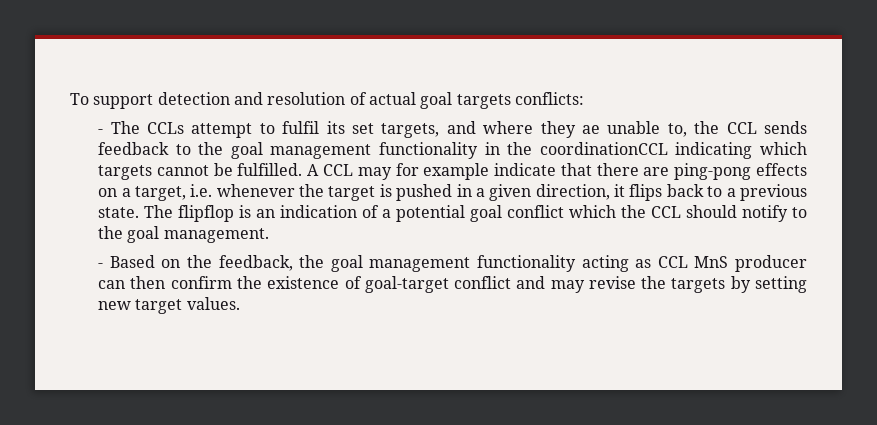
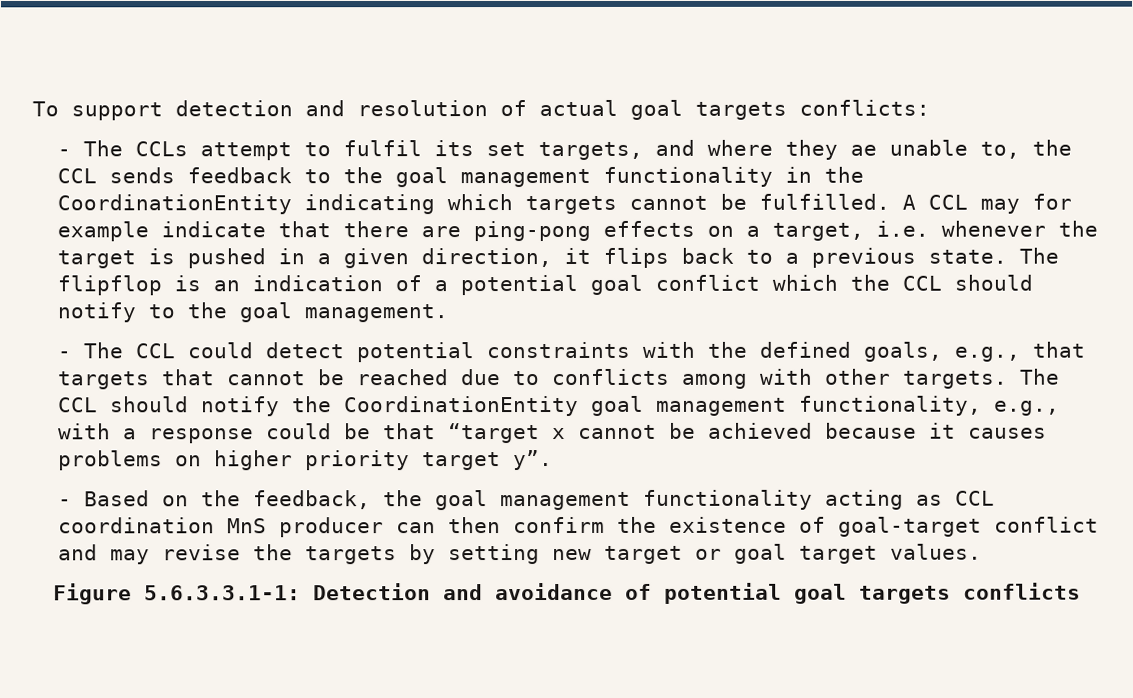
[539,142,668,155] coordinationCCL -> [56,194,292,215] CoordinationEntity
(269, 235) none -> [57,341,1086,363] [57,368,1060,390] [57,395,1060,417] [57,422,1047,444] [57,450,553,471] // - The CCL could detect potential constraints with the defined goals, e.g., that targets that cannot be reached due to conflicts among with other targets. The CCL should notify the CoordinationEntity goal management functionality, e.g., with a response could be that “target x cannot be achieved because it causes problems on higher priority target y”.
(688, 262) none -> [57,517,215,534] coordination
[186,297,240,310] values. -> [694,543,982,564] [53,582,1081,605] or goal target values. // Figure 5.6.3.3.1-1: Detection and avoidance of potential goal targets conflicts

